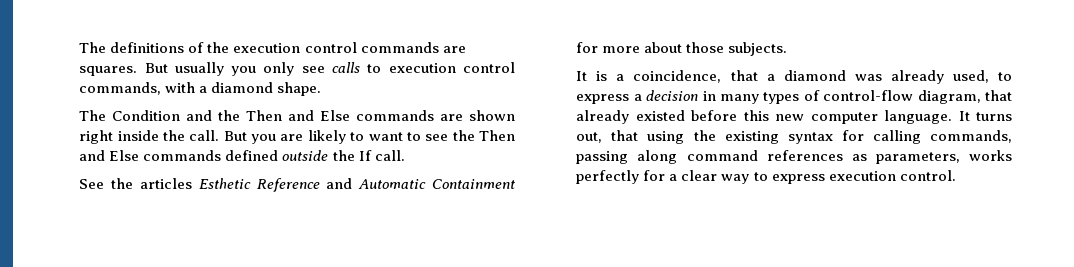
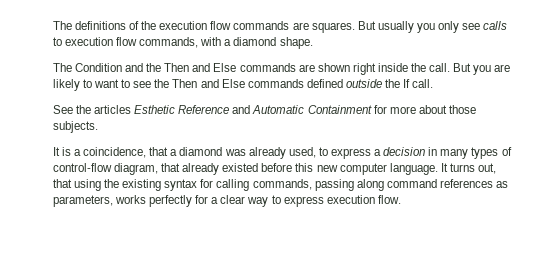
[304,42,357,53] control -> [210,21,232,30] flow
[462,62,515,73] control -> [115,37,137,46] flow
[899,170,956,181] control. -> [377,195,401,204] flow.

